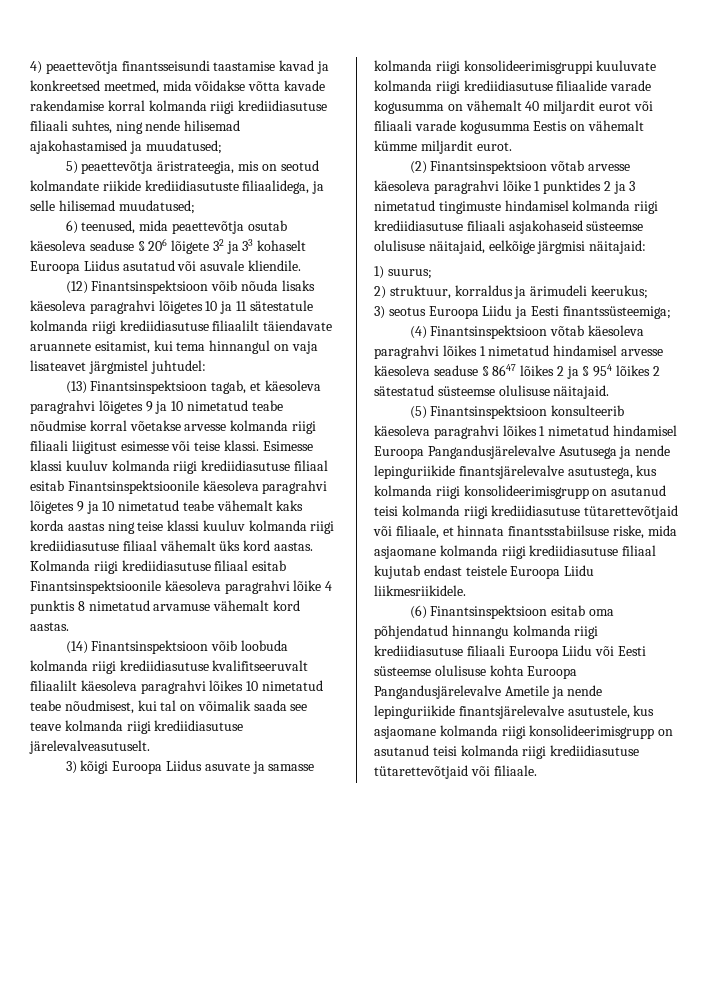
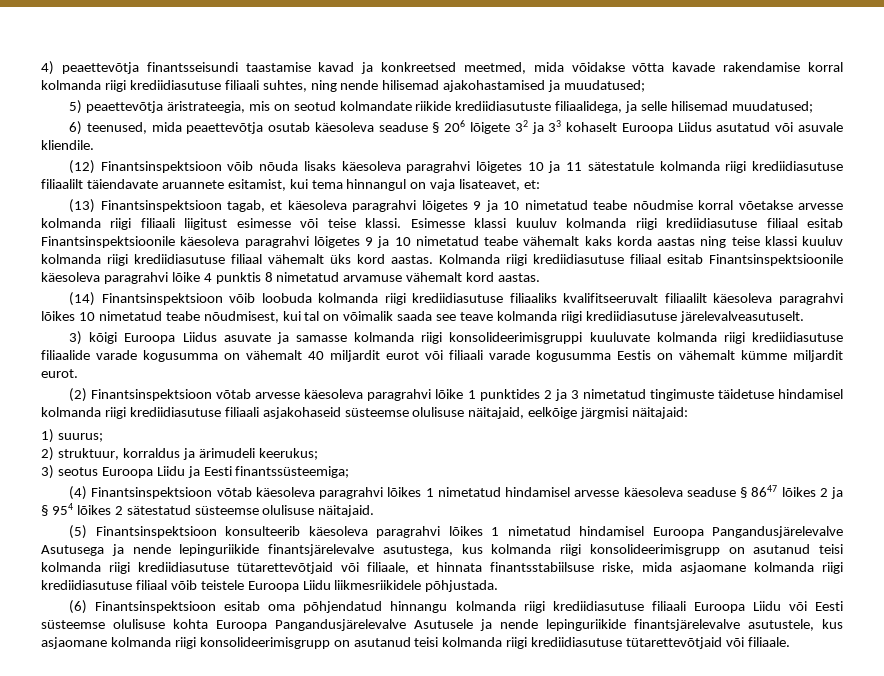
[30,360,206,374] lisateavet järgmistel juhtudel: -> [459,179,541,191] lisateavet, et:
(209, 665) none -> [509,293,557,303] filiaaliks
(501, 207) none -> [717,389,774,399] täidetuse
[374,565,462,579] kujutab endast -> [170,580,197,590] võib
[374,585,466,596] liikmesriikidele. -> [334,580,499,592] liikmesriikidele põhjustada.
[504,685,549,696] Ametile -> [414,619,473,629] Asutusele

